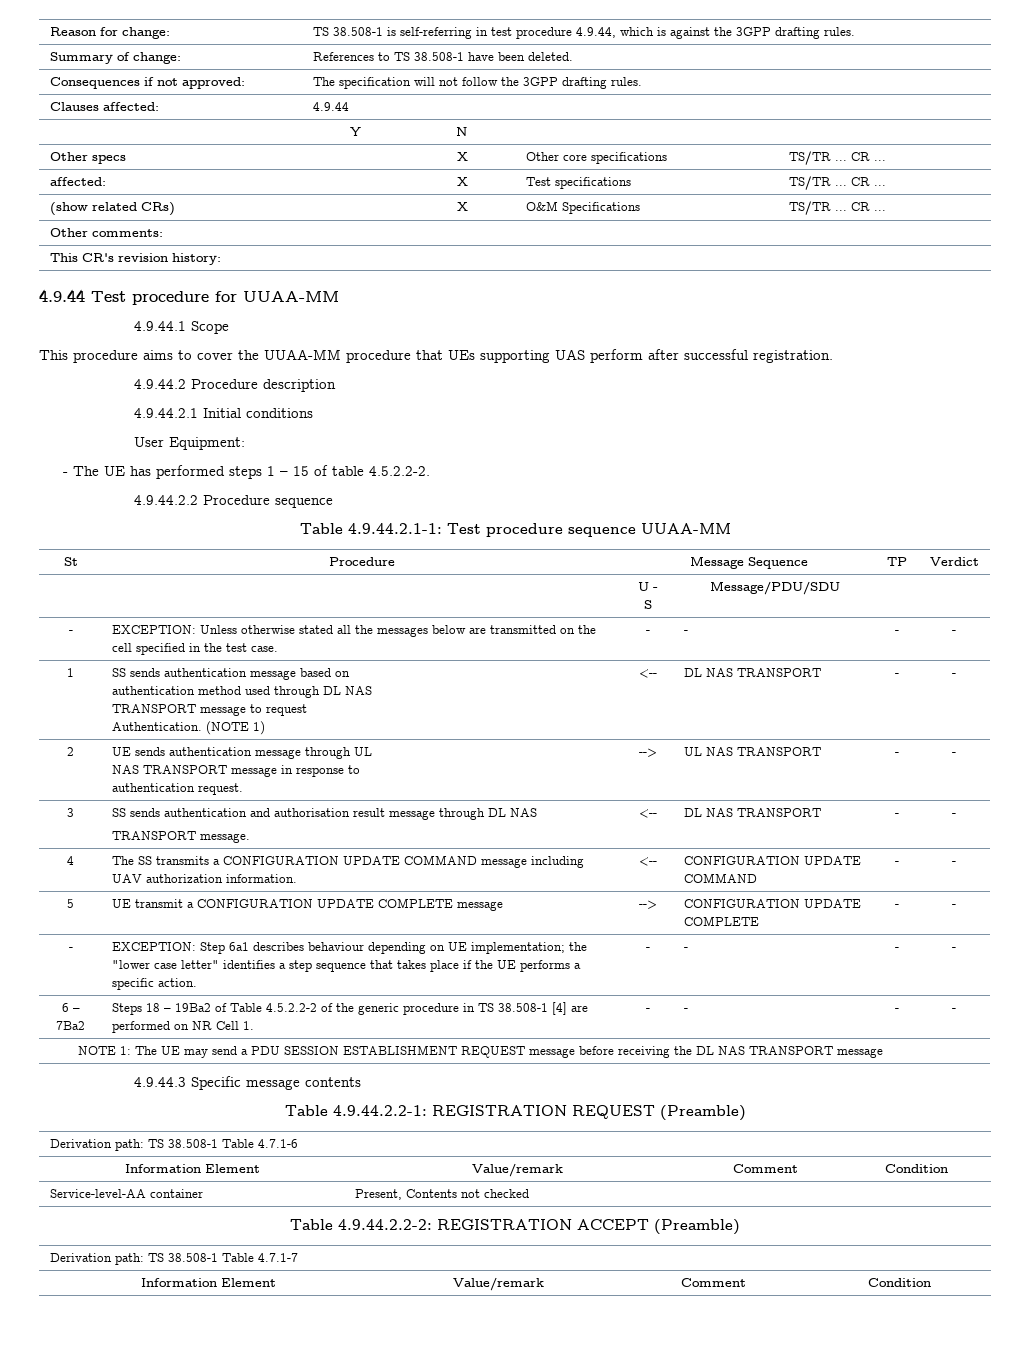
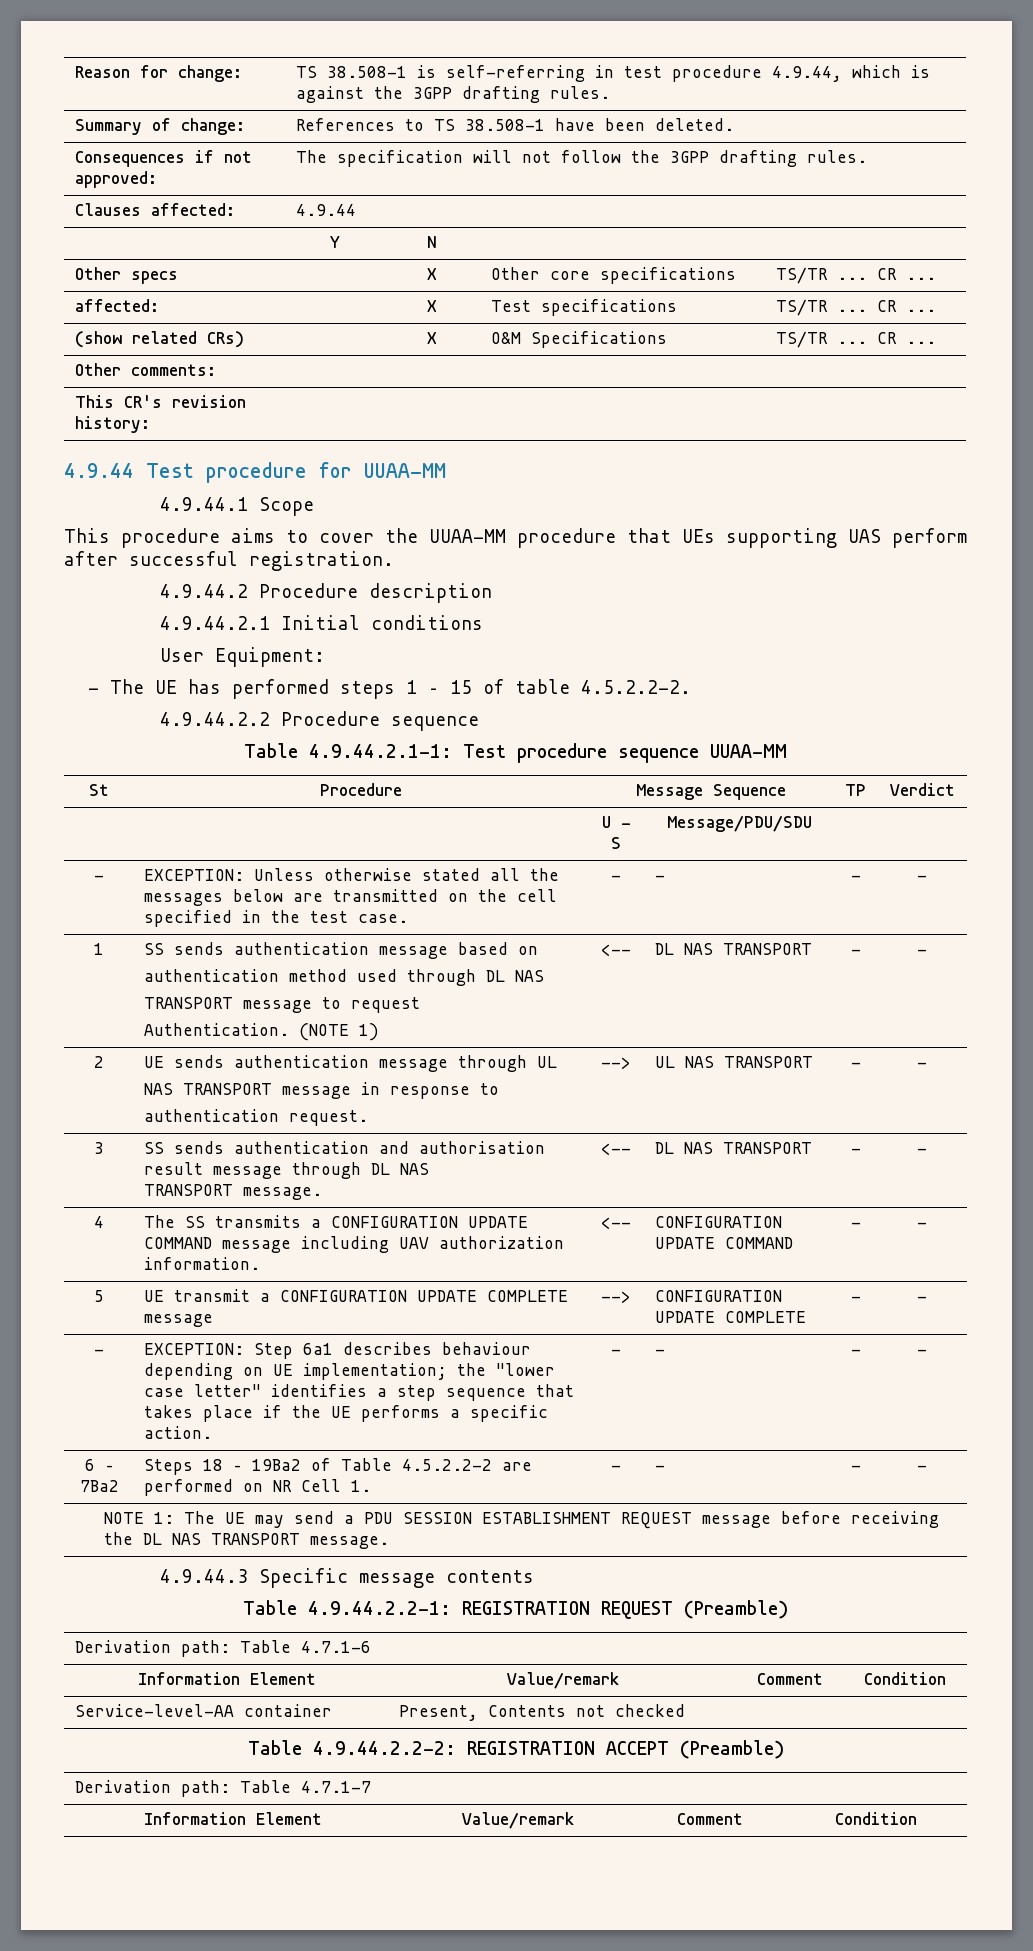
[320,1002,567,1015] of the generic procedure in TS 38.508-1 [4] -> (493, 1465) none
[837,1048,884,1058] message -> [309,1536,389,1549] message.
[147,1139,218,1148] TS 38.508-1 -> (231, 1648) none
[147,1253,218,1262] TS 38.508-1 -> (231, 1788) none

